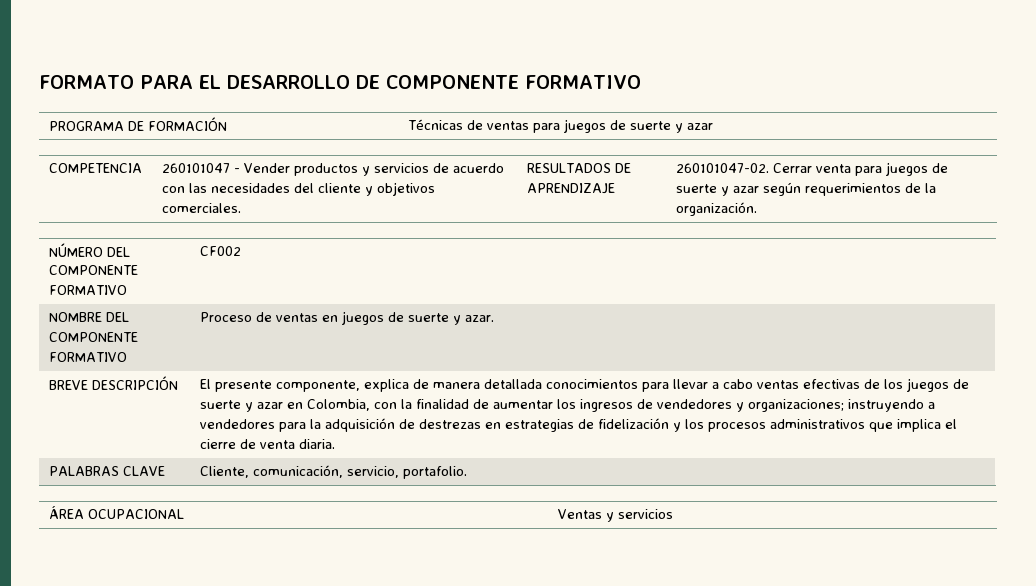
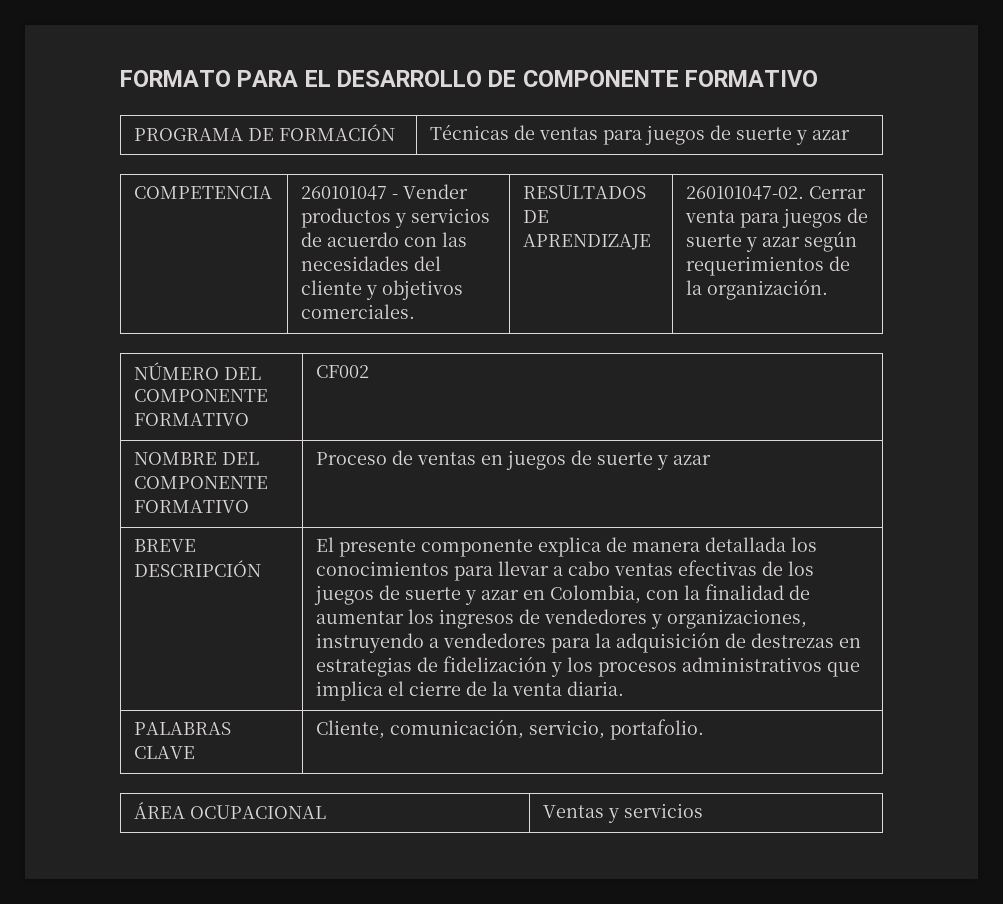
[464,315,494,322] azar. -> [673,455,712,465] azar
[275,380,360,392] componente, -> [421,539,534,557] componente
(542, 384) none -> [791,537,818,552] los
[747,399,844,412] organizaciones; -> [667,609,808,629] organizaciones,
(256, 444) none -> [492,681,509,696] la

